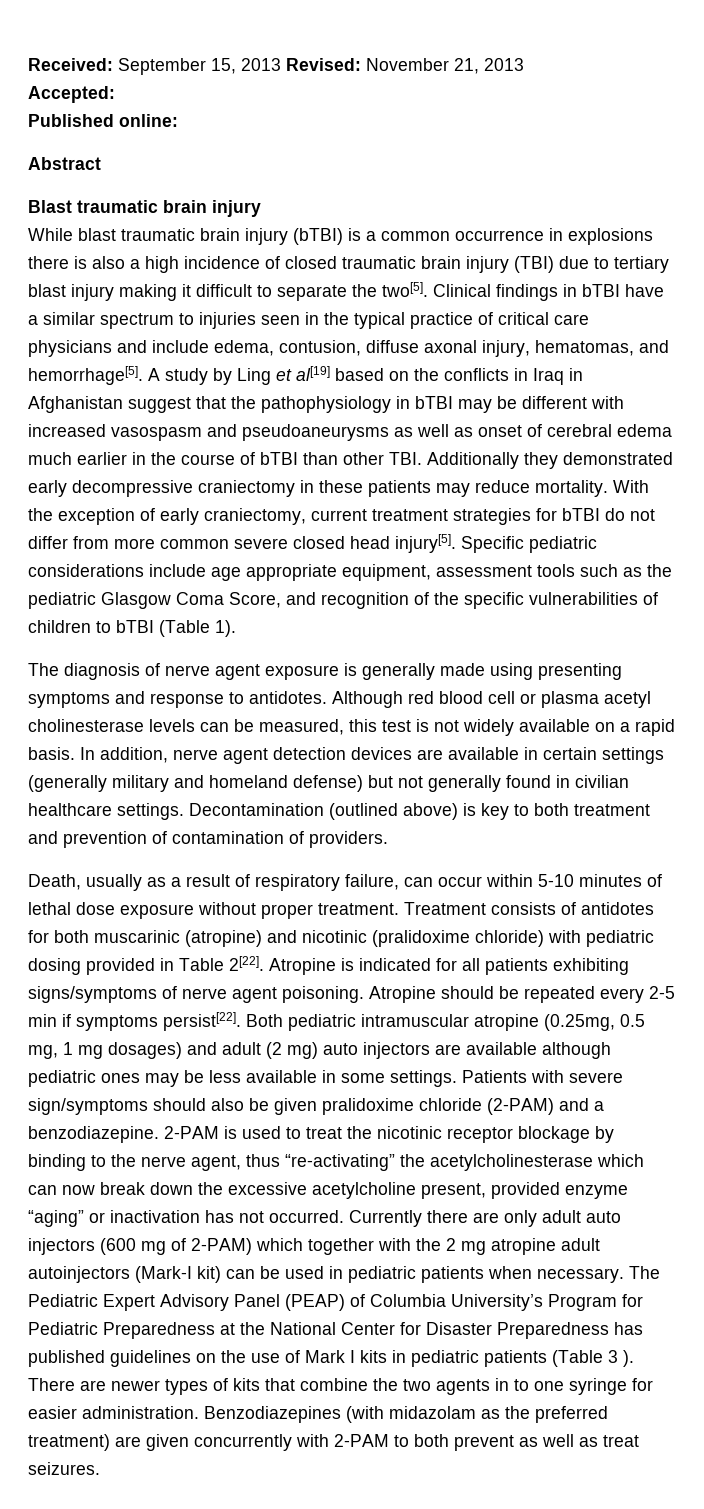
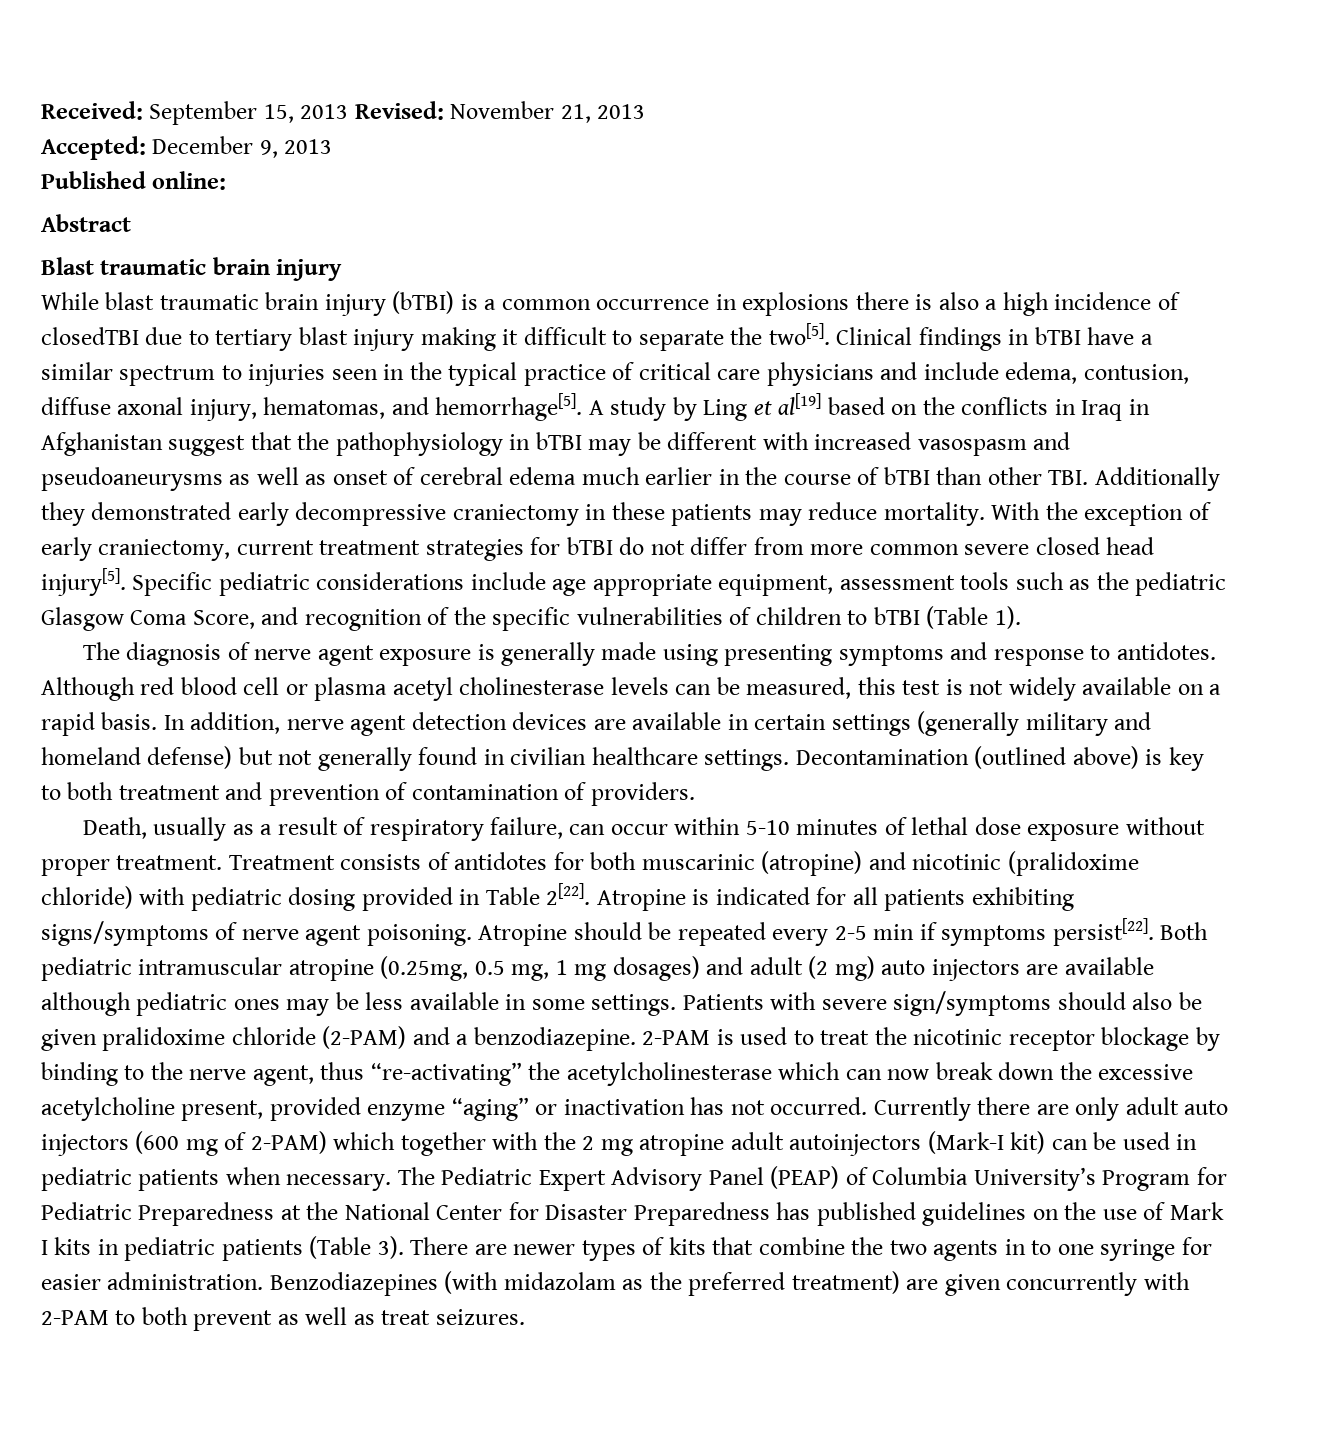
(115, 94) none -> [152,136,333,158] December 9, 2013
[285,256,554,273] closed traumatic brain injury (TBI) -> [41,327,139,345] closedTBI
[608,1350,634,1367] 3 ). -> [377,1236,404,1259] 3).

